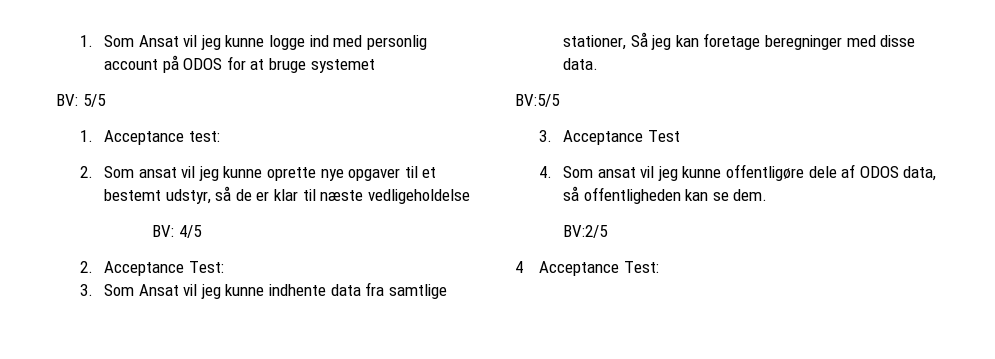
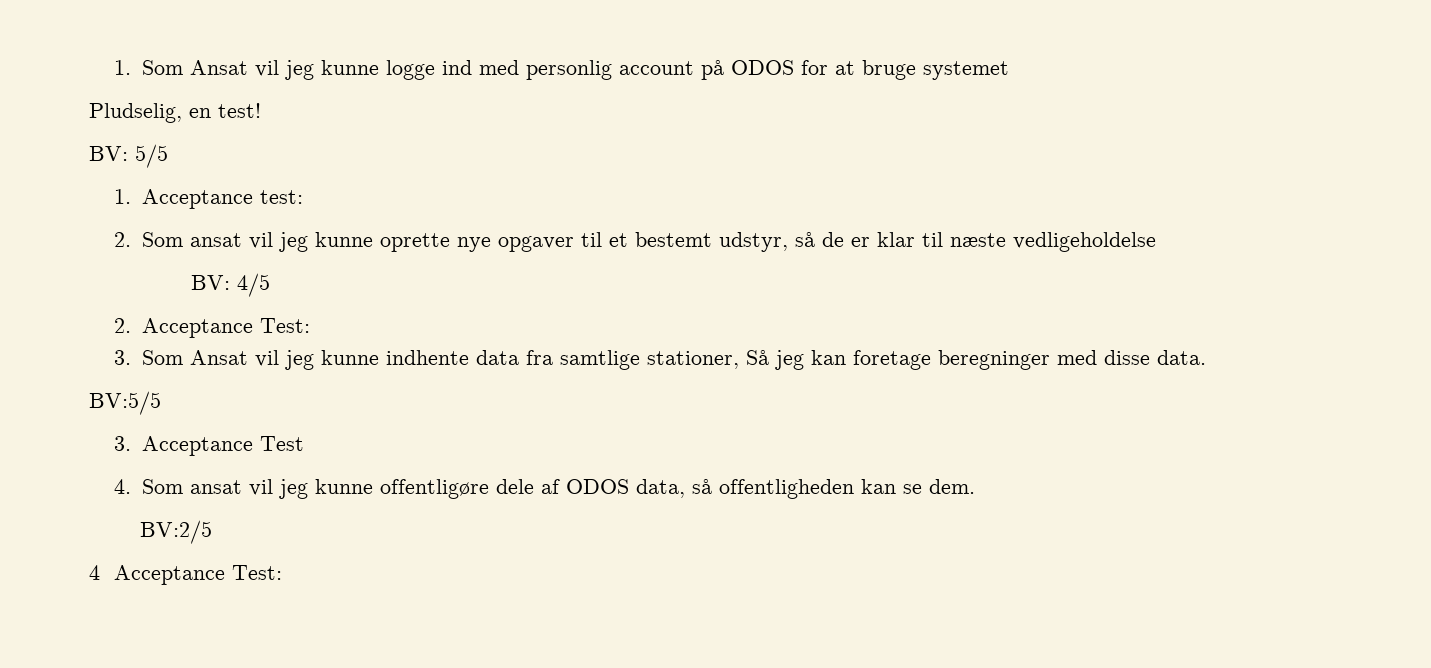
(375, 66) none -> [89,103,261,123] // Pludselig, en test!

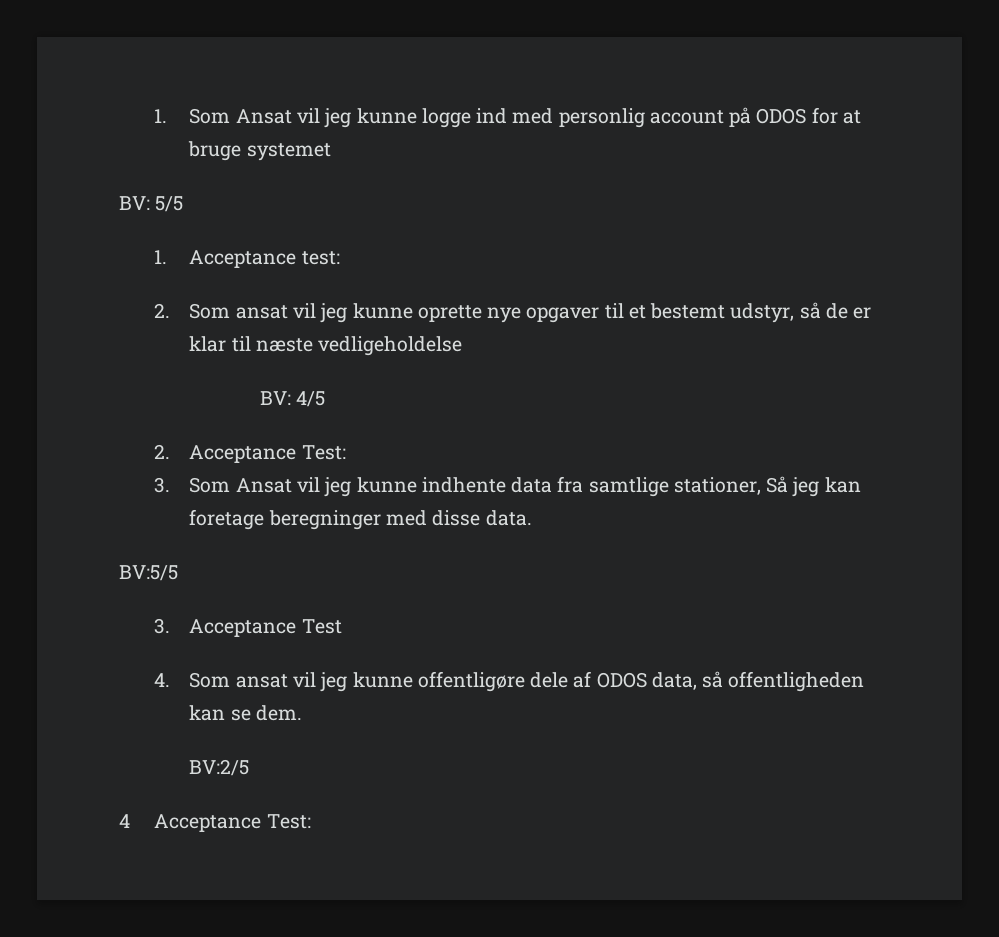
[89,103,261,123] // Pludselig, en test! -> (331, 152) none

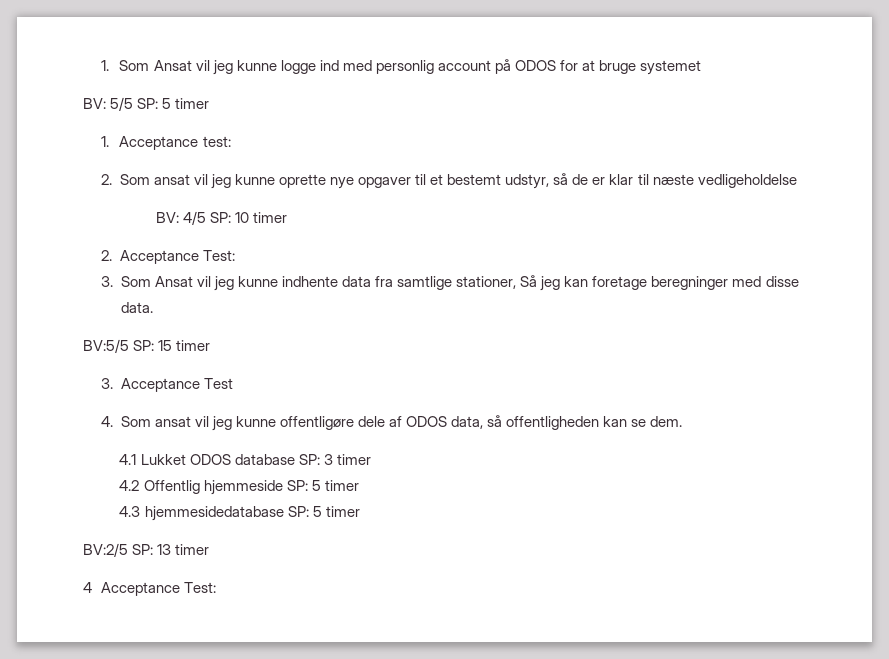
(184, 204) none -> [137,98,210,109] SP: 5 timer
(326, 399) none -> [210,212,288,223] SP: 10 timer
(178, 573) none -> [133,340,211,351] SP: 15 timer
[189,759,250,776] BV:2/5 -> [119,454,371,465] [119,480,359,495] [119,506,360,521] [83,543,210,557] 4.1 Lukket ODOS database SP: 3 timer // 4.2 Offentlig hjemmeside SP: 5 timer // 4.3 hjemmesidedatabase SP: 5 timer // BV:2/5 SP: 13 timer

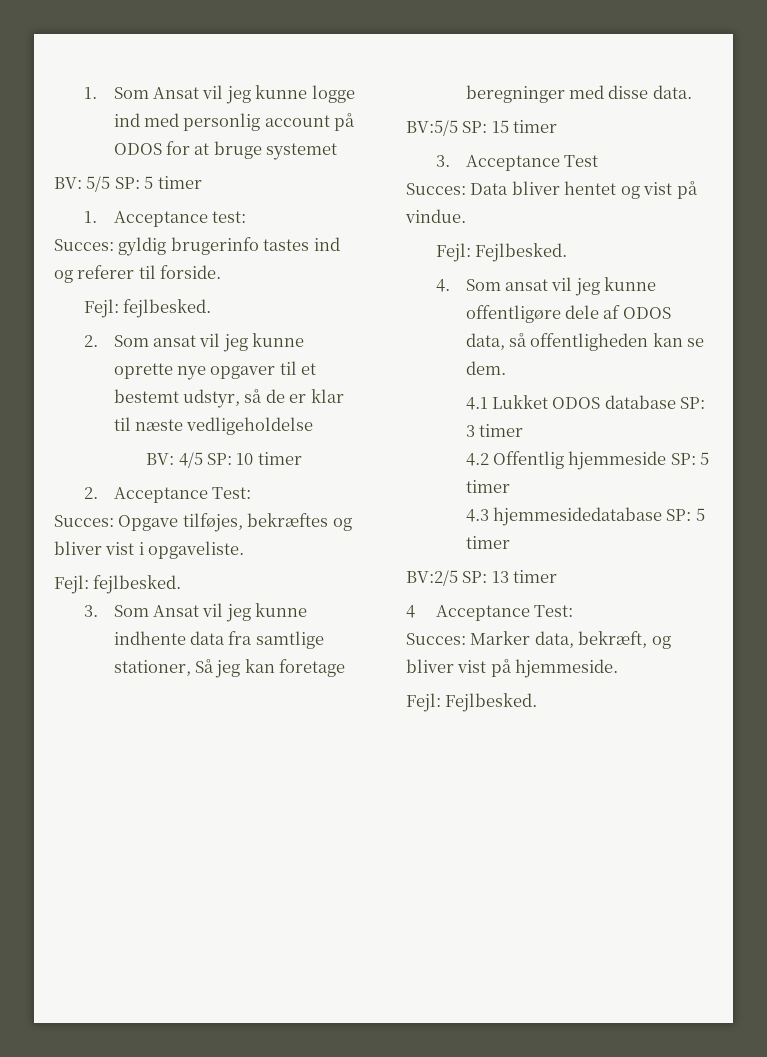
(231, 141) none -> [54,237,340,256] [54,265,222,283] [83,299,212,318] // Succes: gyldig brugerinfo tastes ind og referer til forside. // Fejl: fejlbesked.
(235, 255) none -> [54,513,352,532] [54,541,245,559] [54,575,182,594] // Succes: Opgave tilføjes, bekræftes og bliver vist i opgaveliste. // Fejl: fejlbesked.
(233, 383) none -> [406,181,698,199] [405,209,466,223] [435,243,568,262] // Succes: Data bliver hentet og vist på vindue. // Fejl: Fejlbesked.
(217, 587) none -> [406,631,671,649] [406,659,619,678] [406,693,538,712] // Succes: Marker data, bekræft, og bliver vist på hjemmeside. // Fejl: Fejlbesked.

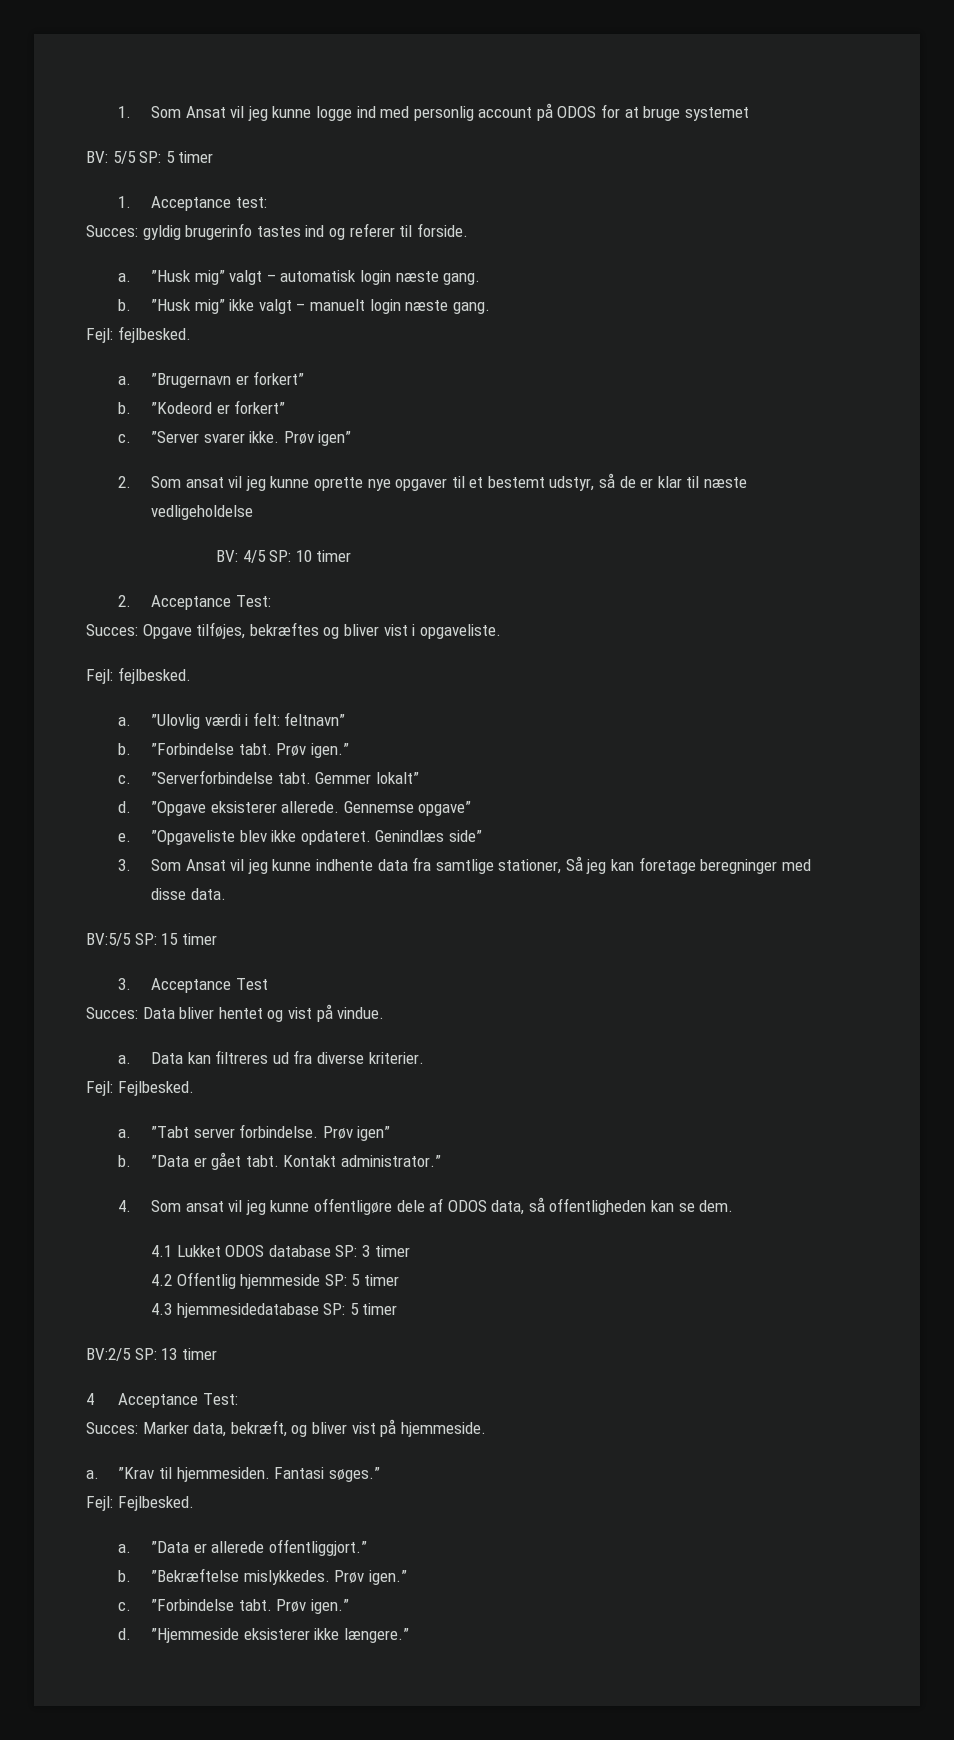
[83,299,212,318] Fejl: fejlbesked. -> [118,270,481,285] [118,299,490,314] [86,326,191,343] [118,371,305,388] [118,400,286,414] [118,431,352,446] a. ”Husk mig” valgt – automatisk login næste gang. // b. ”Husk mig” ikke valgt – manuelt login næste gang. // Fejl: fejlbesked. // a. ”Brugernavn er forkert” // b. ”Kodeord er forkert” // c. ”Server svarer ikke. Prøv igen”
(182, 584) none -> [118,712,346,729] [118,743,349,758] [118,770,419,784] [118,801,472,816] [118,830,482,845] // a. ”Ulovlig værdi i felt: feltnavn” // b. ”Forbindelse tabt. Prøv igen.” // c. ”Serverforbindelse tabt. Gemmer lokalt” // d. ”Opgave eksisterer allerede. Gennemse opgave” // e. ”Opgaveliste blev ikke opdateret. Genindlæs side”
[435,243,568,262] Fejl: Fejlbesked. -> [118,1050,424,1064] [86,1081,194,1096] [118,1124,391,1141] [118,1152,441,1170] a. Data kan filtreres ud fra diverse kriterier. // Fejl: Fejlbesked. // a. ”Tabt server forbindelse. Prøv igen” // b. ”Data er gået tabt. Kontakt administrator.”
[406,693,538,712] Fejl: Fejlbesked. -> [86,1467,380,1482] [86,1496,194,1511] [118,1539,367,1556] [118,1568,407,1585] [118,1599,349,1614] [118,1628,409,1643] a. ”Krav til hjemmesiden. Fantasi søges.” // Fejl: Fejlbesked. // a. ”Data er allerede offentliggjort.” // b. ”Bekræftelse mislykkedes. Prøv igen.” // c. ”Forbindelse tabt. Prøv igen.” // d. ”Hjemmeside eksisterer ikke længere.”

